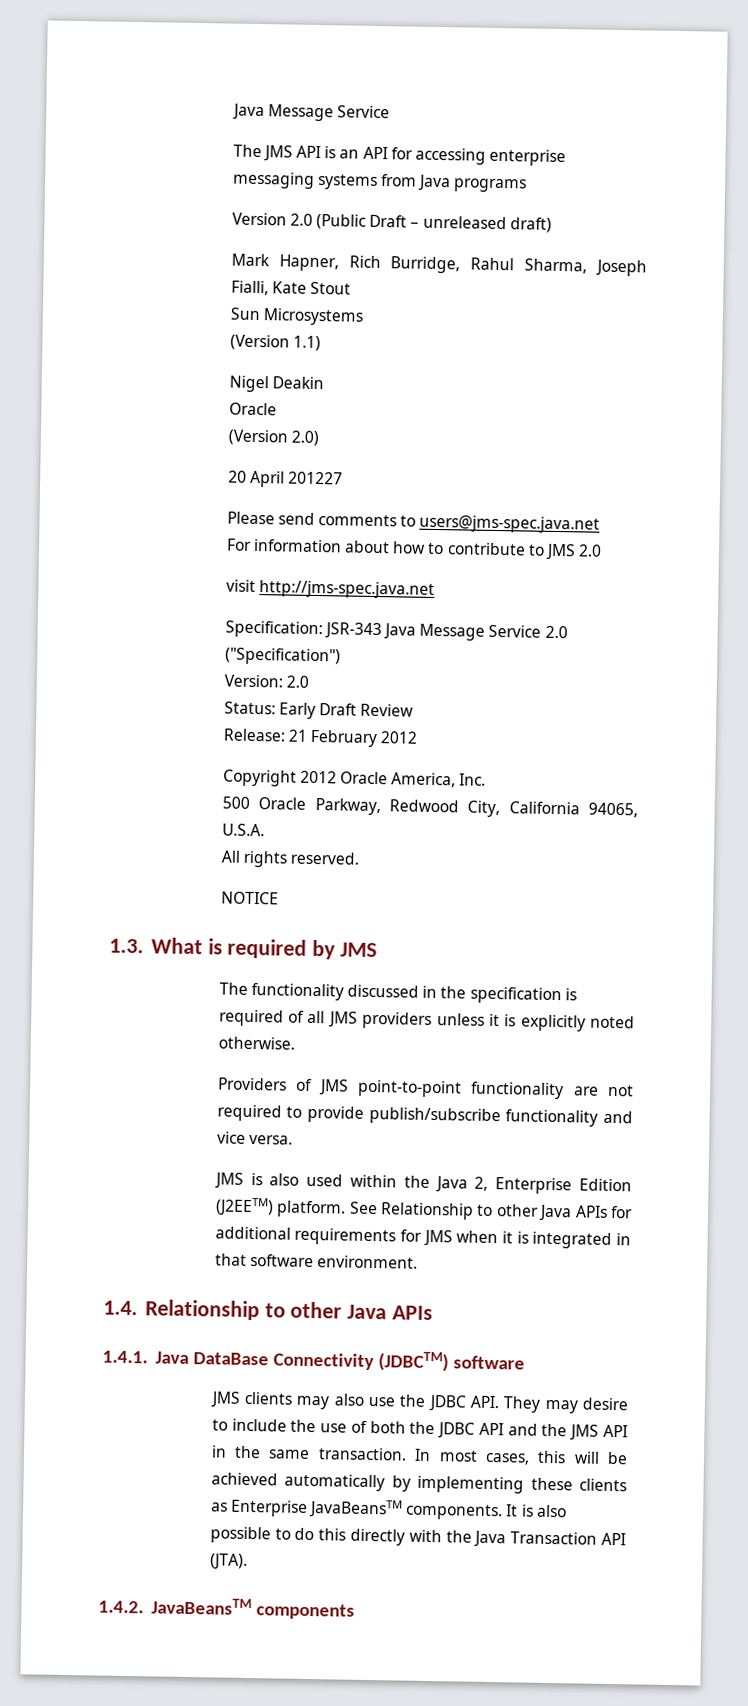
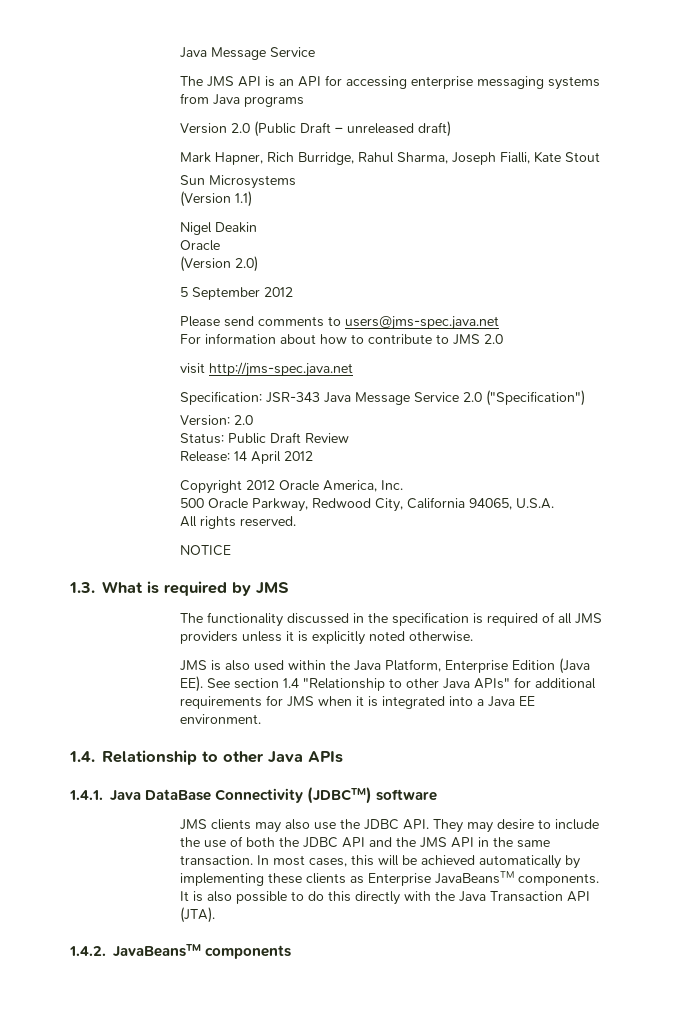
[227,470,344,488] 20 April 201227 -> [180,287,294,300] 5 September 2012
[278,702,316,720] Early -> [228,433,267,444] Public
[287,729,379,748] 21 February -> [234,451,282,464] 14 April
[217,1077,634,1100] [216,1104,634,1127] [216,1131,293,1145] // Providers of JMS point-to-point functionality are not required to provide publish/subscribe functionality and vice versa. -> (474, 636) none
[474,1176,489,1191] 2, -> [385,659,442,672] Platform,
[214,1197,608,1222] (J2EETM) platform. See Relationship to other Java APIs -> [559,658,591,674] [180,676,511,692] (Java EE). See section 1.4 "Relationship to other Java APIs"
[616,1233,631,1246] [214,1253,314,1268] in that software -> [449,696,536,707] into a Java EE

